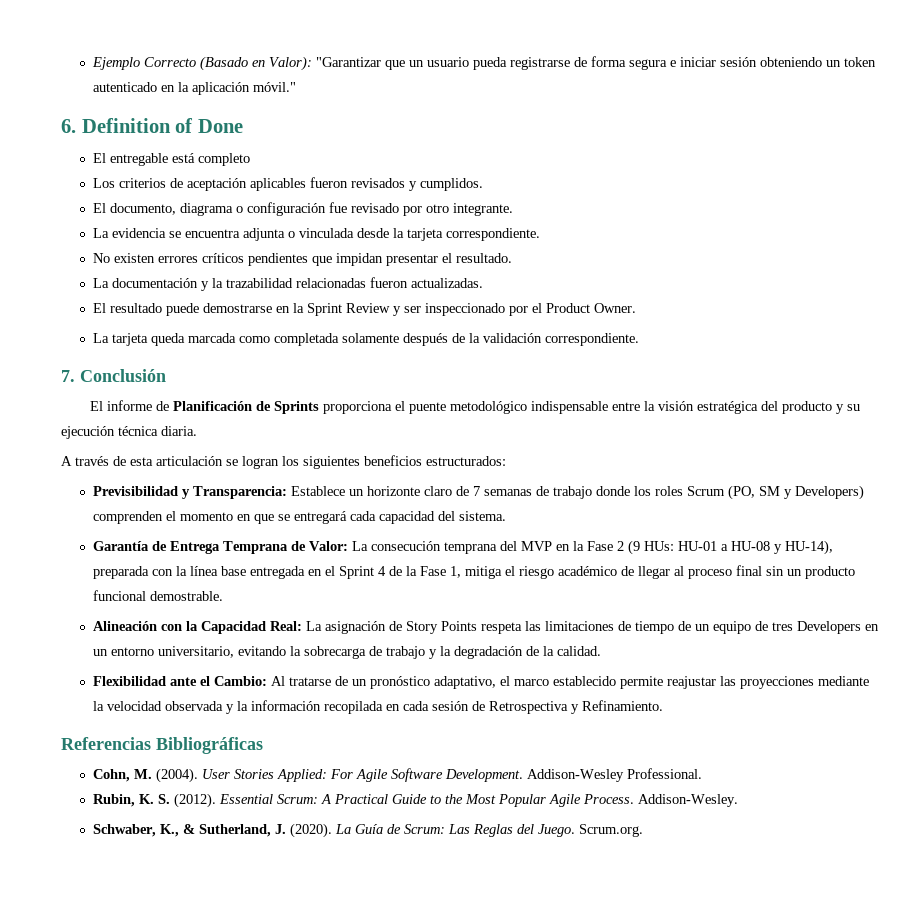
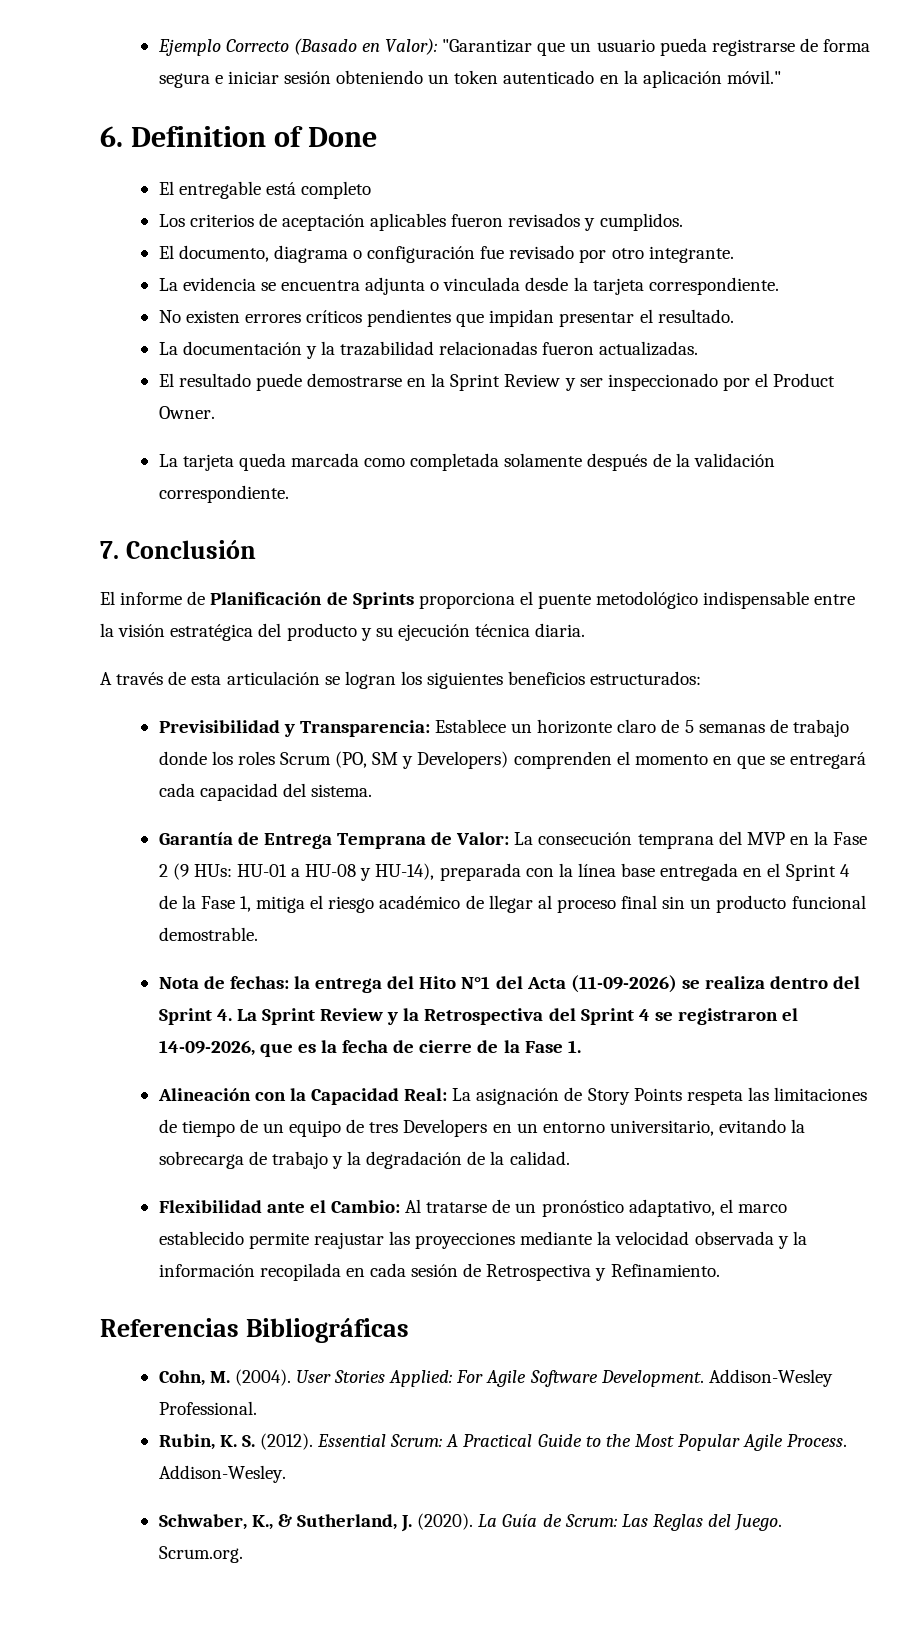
[473,486,481,496] 7 -> [684,720,694,733] 5
(224, 596) none -> [158,975,861,993] [158,1008,799,1025] [158,1040,581,1057] // Nota de fechas: la entrega del Hito N°1 del Acta (11-09-2026) se realiza dentro del Sprint 4. La Sprint Review y la Retrospectiva del Sprint 4 se registraron el 14-09-2026, que es la fecha de cierre de la Fase 1.

